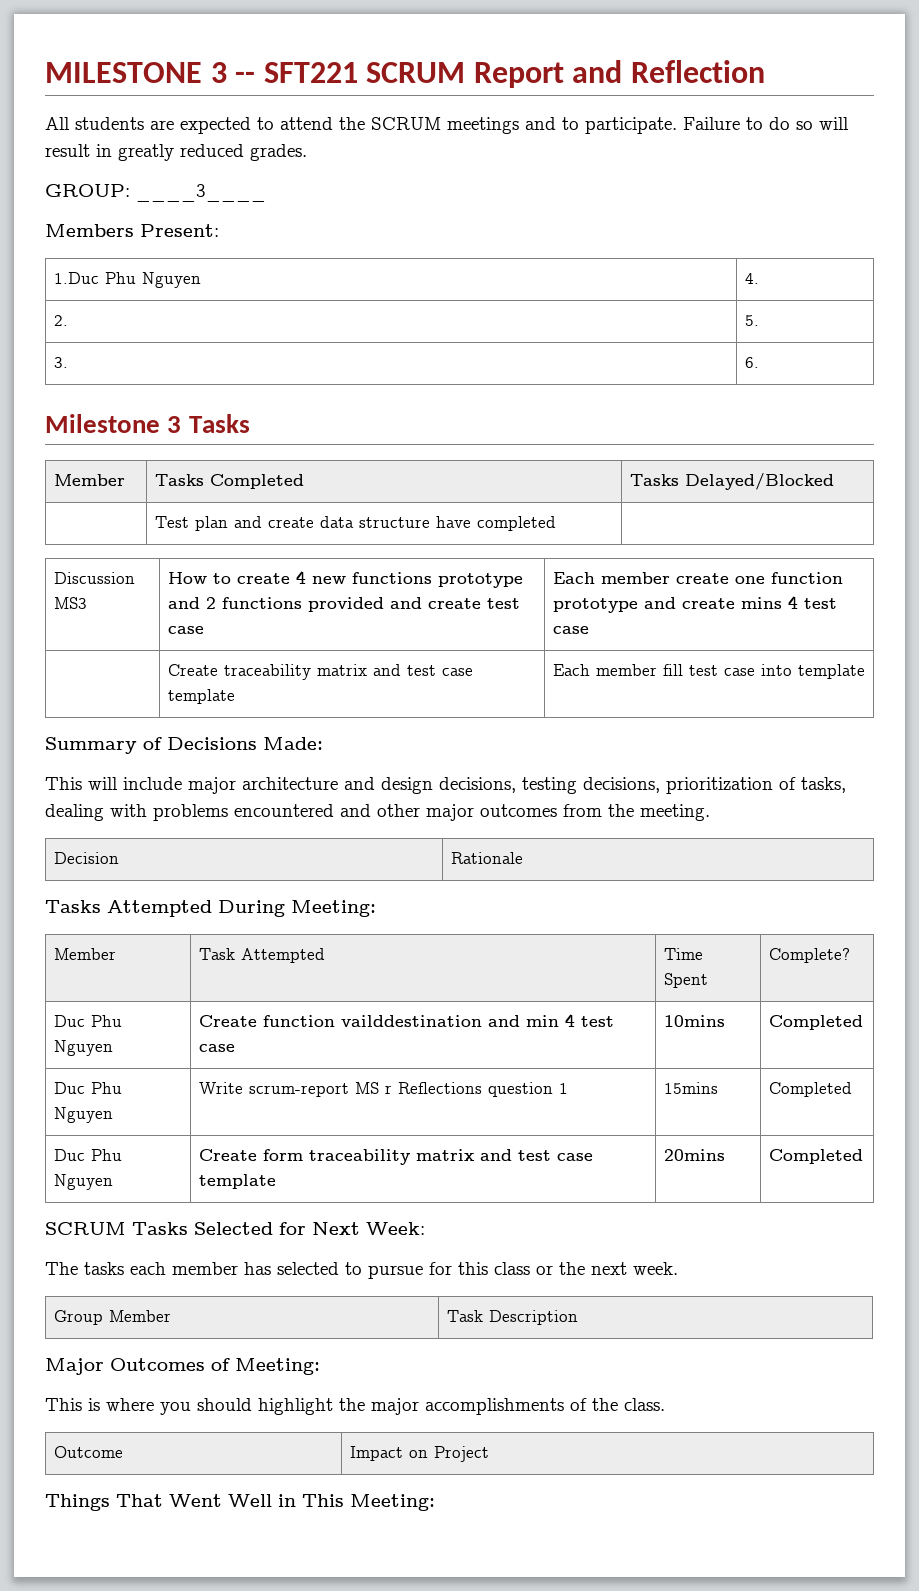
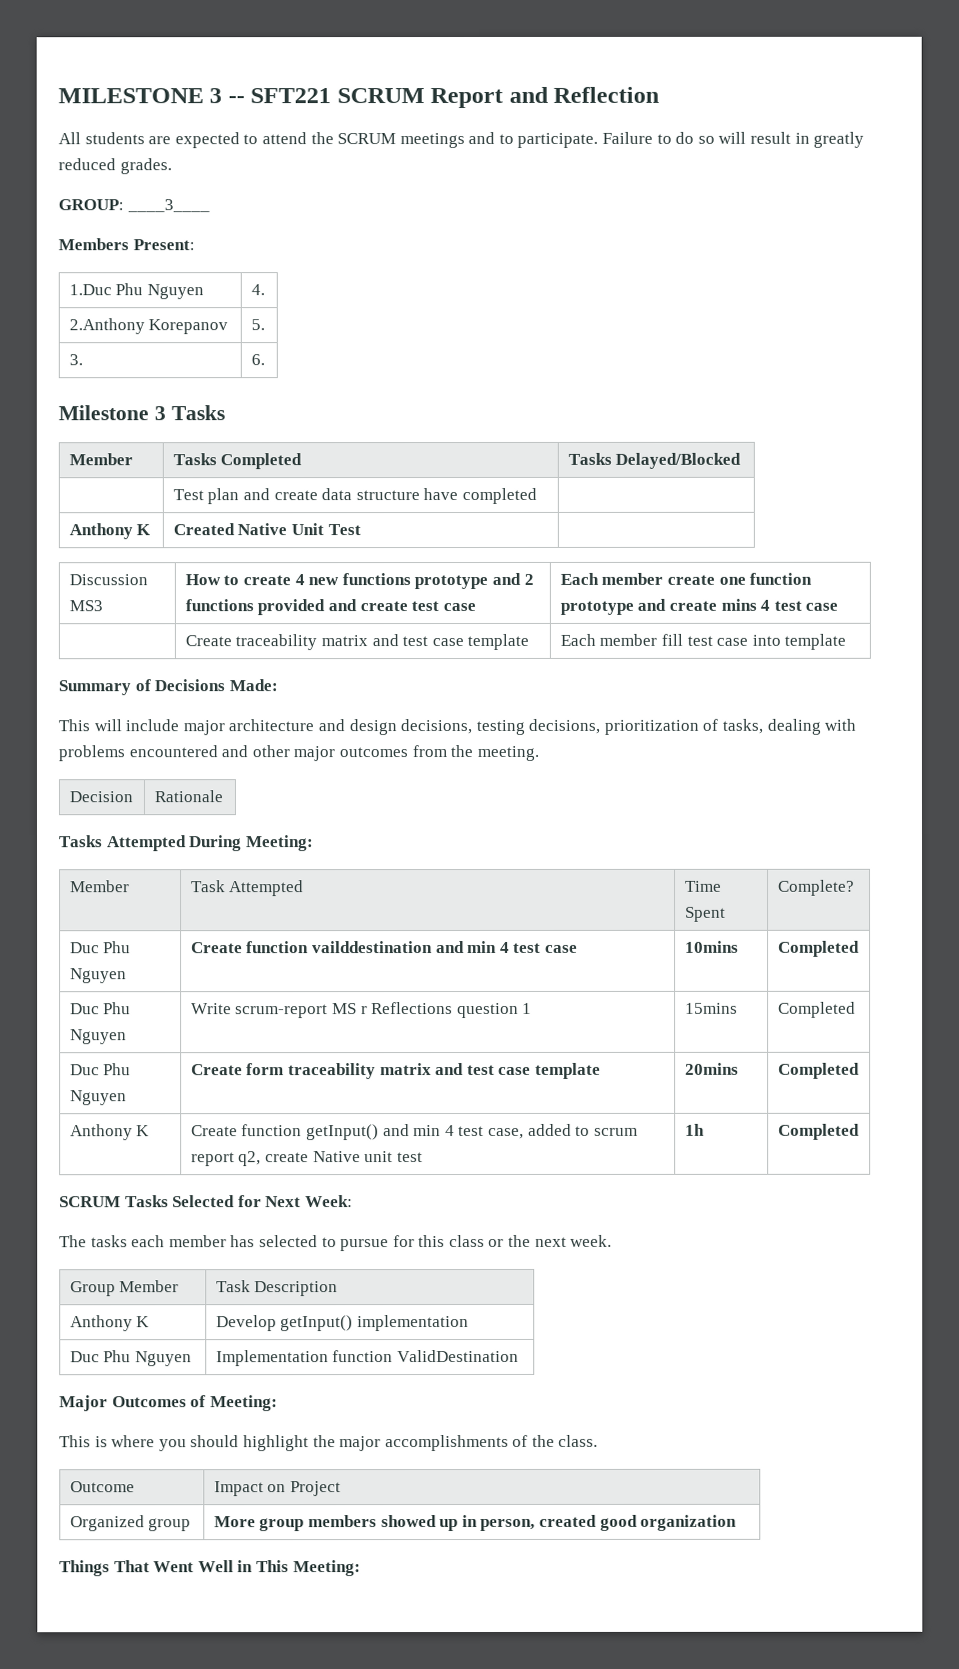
[53,315,68,326] 2. -> [68,318,229,335] 2.Anthony Korepanov
(556, 523) none -> [68,523,152,540] [172,523,361,536] // Anthony K | Created Native Unit Test |
(863, 1156) none -> [69,1124,151,1141] [190,1123,638,1141] [190,1151,423,1167] [684,1123,705,1136] [777,1123,860,1140] // Anthony K | Create function getInput() and min 4 test case, added to scrum report q2, create Native unit test | 1h | Completed
(578, 1317) none -> [69,1315,151,1332] [215,1315,469,1332] [69,1350,192,1367] [215,1349,519,1367] // Anthony K | Develop getInput() implementation // Duc Phu Nguyen | Implementation function ValidDestination
(489, 1454) none -> [69,1515,192,1532] [213,1514,738,1532] // Organized group | More group members showed up in person, created good organization

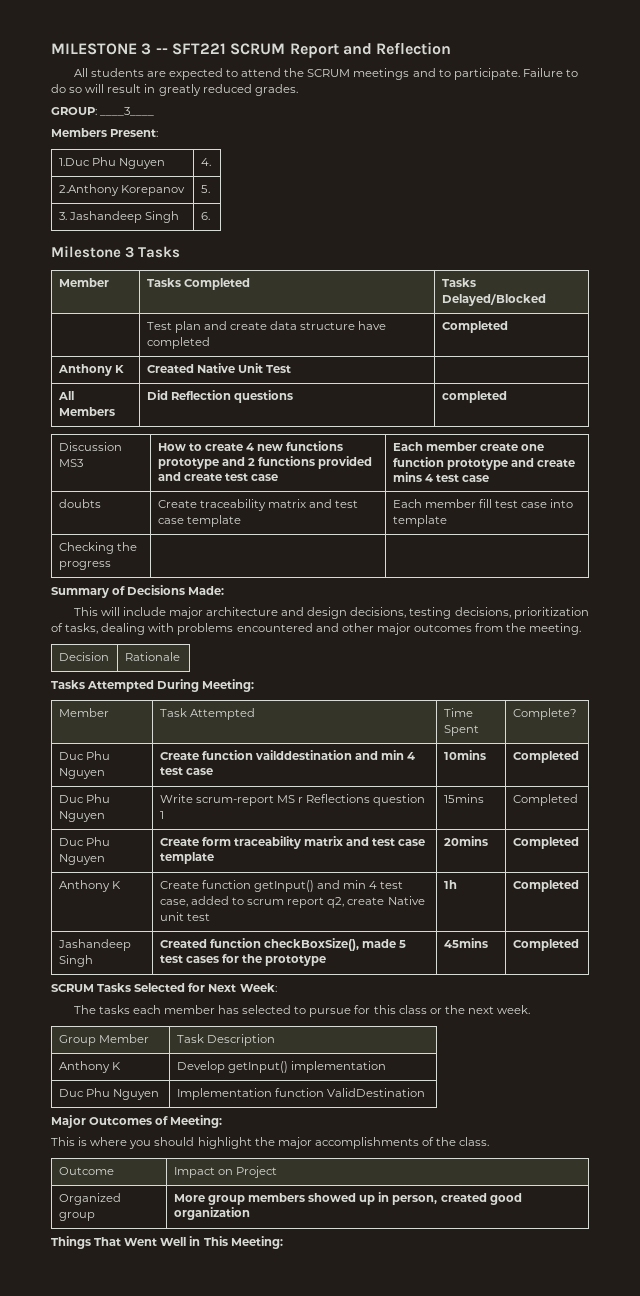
(83, 360) none -> [68,211,180,223] Jashandeep Singh
(537, 496) none -> [441,321,508,333] Completed
(361, 530) none -> [57,391,74,400] [58,407,115,416] [146,390,294,403] [441,391,507,403] // All Members | Did Reflection questions | completed
(839, 606) none -> [58,499,101,508] doubts
(847, 641) none -> [58,542,137,554] [58,561,111,570] // Checking the progress | |
(860, 1131) none -> [57,939,131,951] [58,955,93,967] [159,938,407,951] [159,954,327,966] [443,938,488,948] [512,939,579,951] // Jashandeep Singh | Created function checkBoxSize(), made 5 test cases for the prototype | 45mins | Completed

